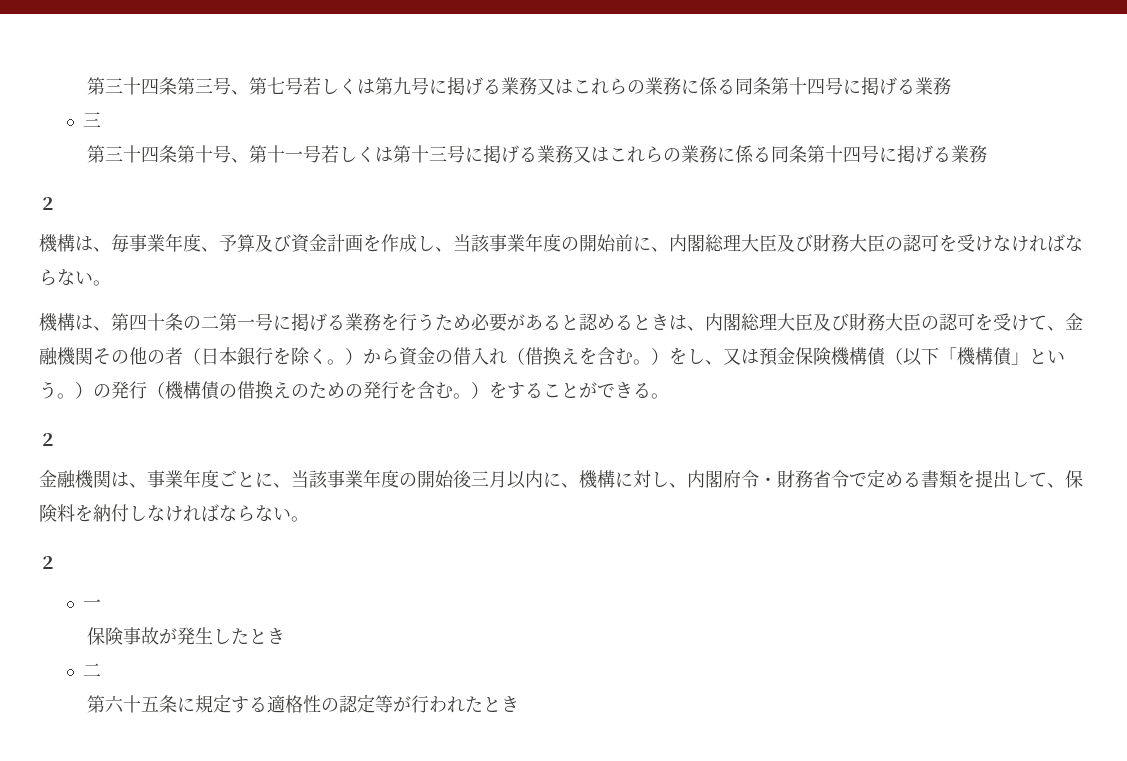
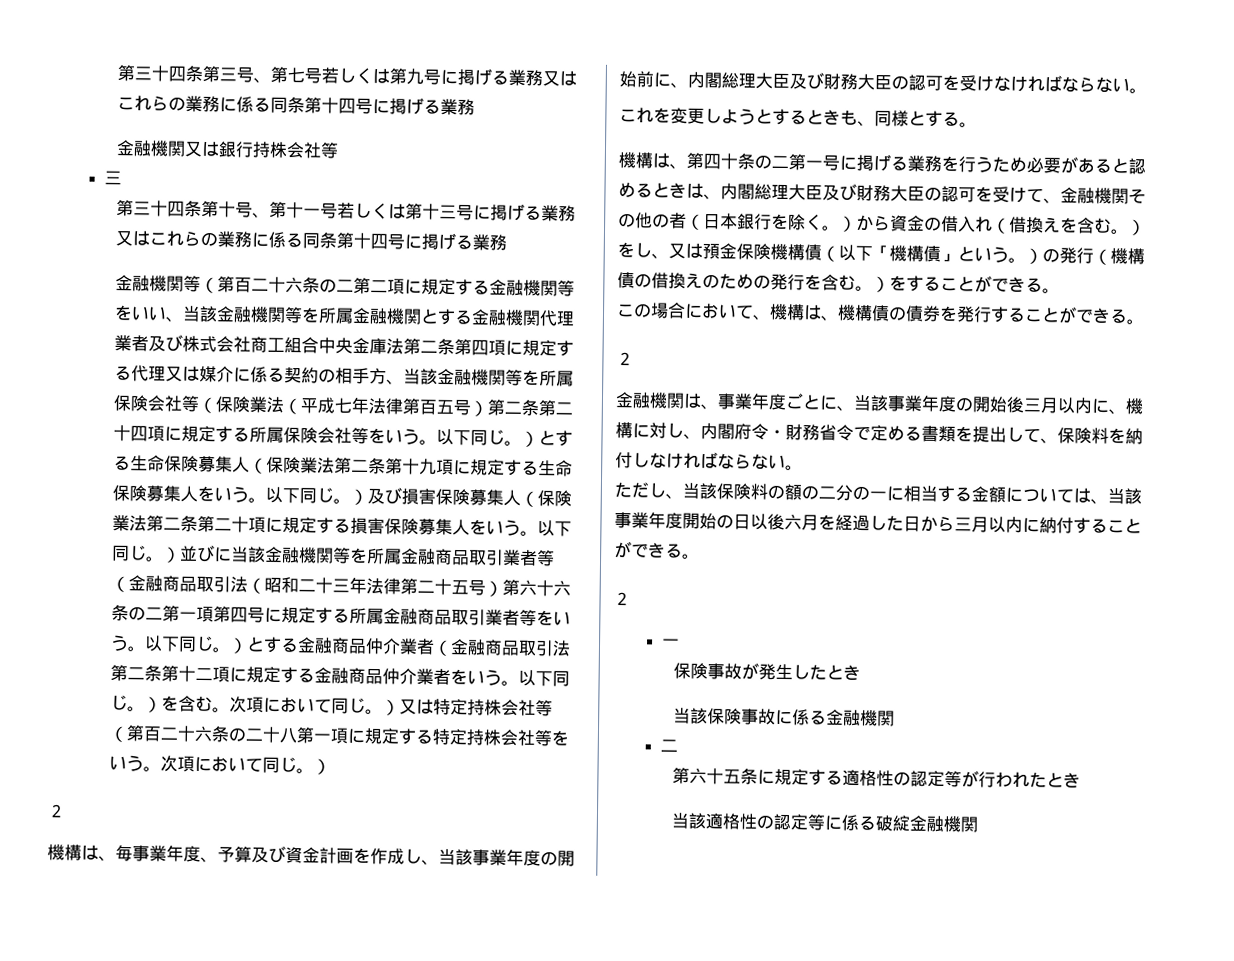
(952, 86) none -> [116,139,340,159] // 金融機関又は銀行持株会社等
(988, 154) none -> [115,274,576,297] [114,304,576,327] [114,334,575,357] [114,365,575,387] [113,394,574,417] [113,424,574,448] [113,455,574,477] [112,484,573,508] [112,514,573,537] [111,544,556,567] [111,575,572,597] [111,604,572,627] [110,634,572,657] [110,664,571,687] [110,694,554,717] [109,725,570,747] [109,755,332,775] // 金融機関等（第百二十六条の二第二項に規定する金融機関等をいい、当該金融機関等を所属金融機関とする金融機関代理業者及び株式会社商工組合中央金庫法第二条第四項に規定する代理又は媒介に係る契約の相手方、当該金融機関等を所属保険会社等（保険業法（平成七年法律第百五号）第二条第二十四項に規定する所属保険会社等をいう。以下同じ。）とする生命保険募集人（保険業法第二条第十九項に規定する生命保険募集人をいう。以下同じ。）及び損害保険募集人（保険業法第二条第二十項に規定する損害保険募集人をいう。以下同じ。）並びに当該金融機関等を所属金融商品取引業者等（金融商品取引法（昭和二十三年法律第二十五号）第六十六条の二第一項第四号に規定する所属金融商品取引業者等をいう。以下同じ。）とする金融商品仲介業者（金融商品取引法第二条第十二項に規定する金融商品仲介業者をいう。以下同じ。）を含む。次項において同じ。）又は特定持株会社等（第百二十六条の二十八第一項に規定する特定持株会社等をいう。次項において同じ。）
(111, 283) none -> [619,107,977,128] // これを変更しようとするときも、同様とする。
(669, 396) none -> [616,302,1144,325] // この場合において、機構は、機構債の債券を発行することができる。
(309, 519) none -> [614,481,1142,505] [614,511,1142,534] [614,540,700,559] // ただし、当該保険料の額の二分の一に相当する金額については、当該事業年度開始の日以後六月を経過した日から三月以内に納付することができる。
(286, 636) none -> [673,707,896,727] // 当該保険事故に係る金融機関
(520, 704) none -> [671,812,979,833] // 当該適格性の認定等に係る破綻金融機関

